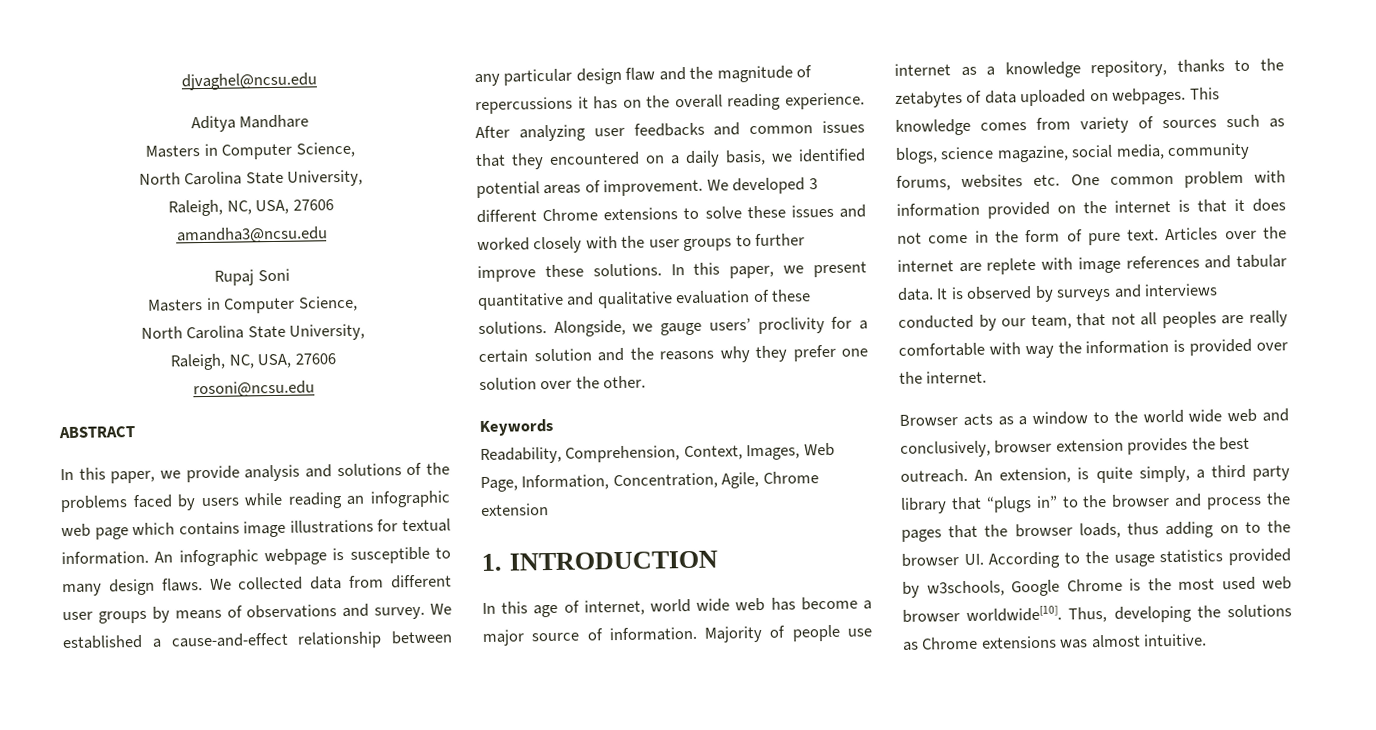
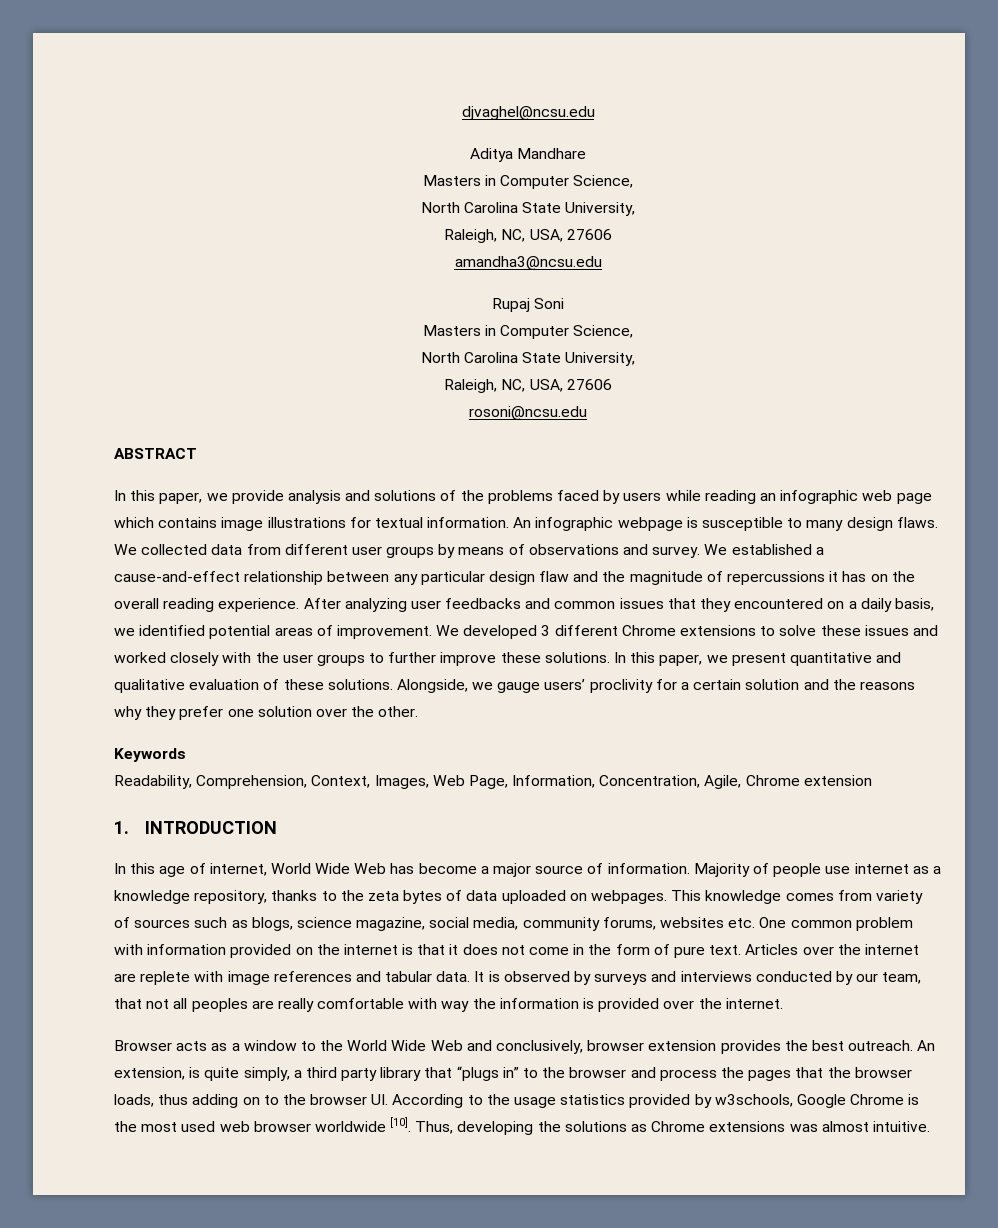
[650,597,766,613] world wide web -> [270,863,387,874] World Wide Web
[895,91,963,108] zetabytes -> [367,890,443,904] zeta bytes
[1142,408,1258,424] world wide web -> [347,1040,463,1051] World Wide Web
[966,605,1063,622] worldwide[10]. -> [314,1117,412,1132] worldwide [10].

